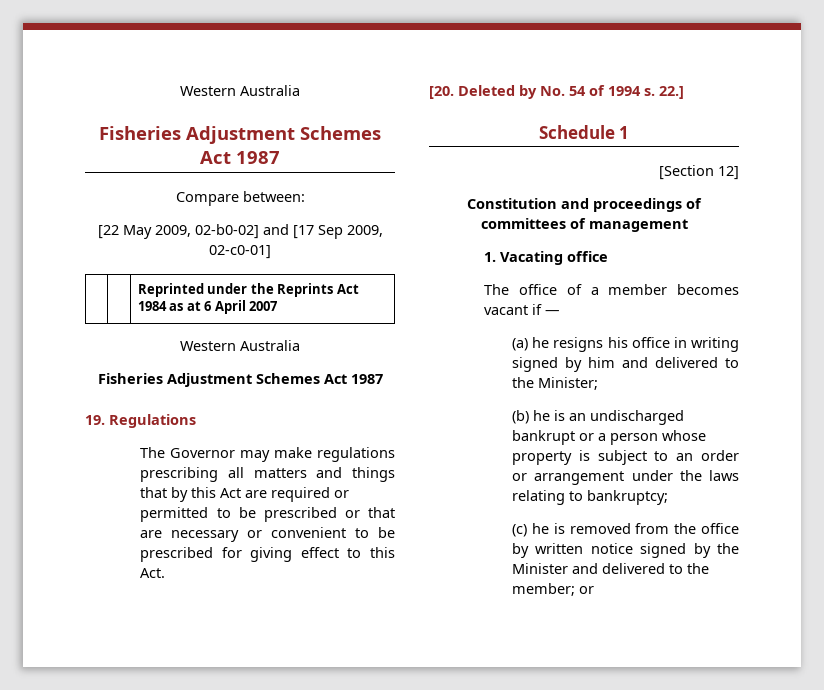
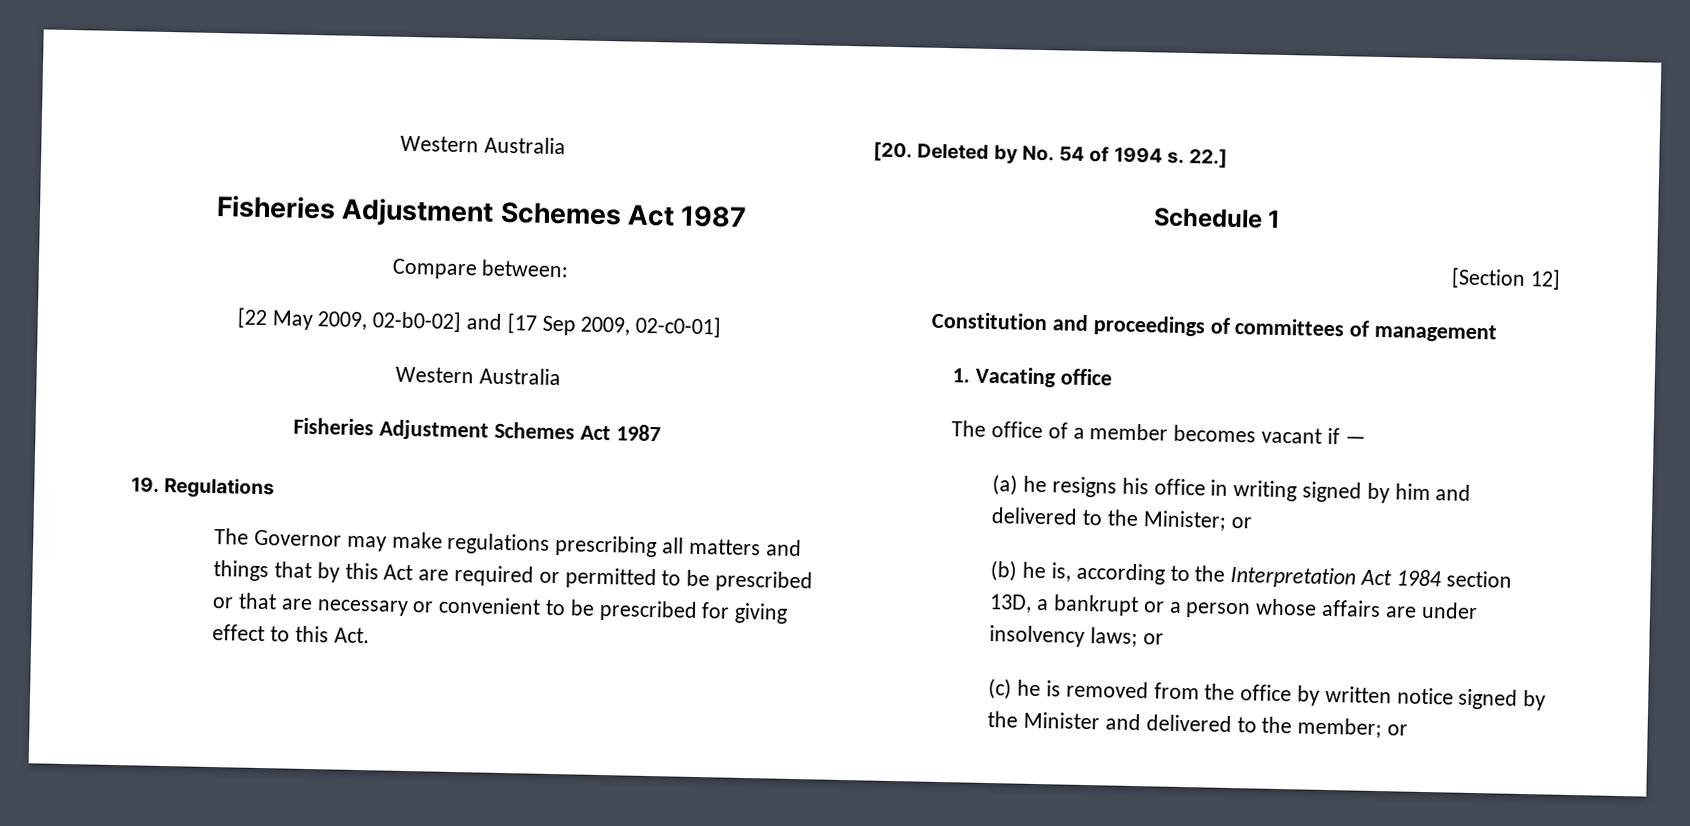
[137,283,359,297] [137,300,278,314] // | | Reprinted under the Reprints Act 1984 as at 6 April 2007 -> (722, 326) none
(599, 383) none -> [1230,516,1252,529] or
[554,410,685,425] is an undischarged -> [1050,562,1512,589] [989,594,1050,613] is, according to the Interpretation Act 1984 section 13D, a
[512,450,739,465] [512,470,739,485] [512,490,669,505] property is subject to an order or arrangement under the laws relating to bankruptcy; -> [1320,599,1478,620] [989,625,1164,648] affairs are under insolvency laws; or

